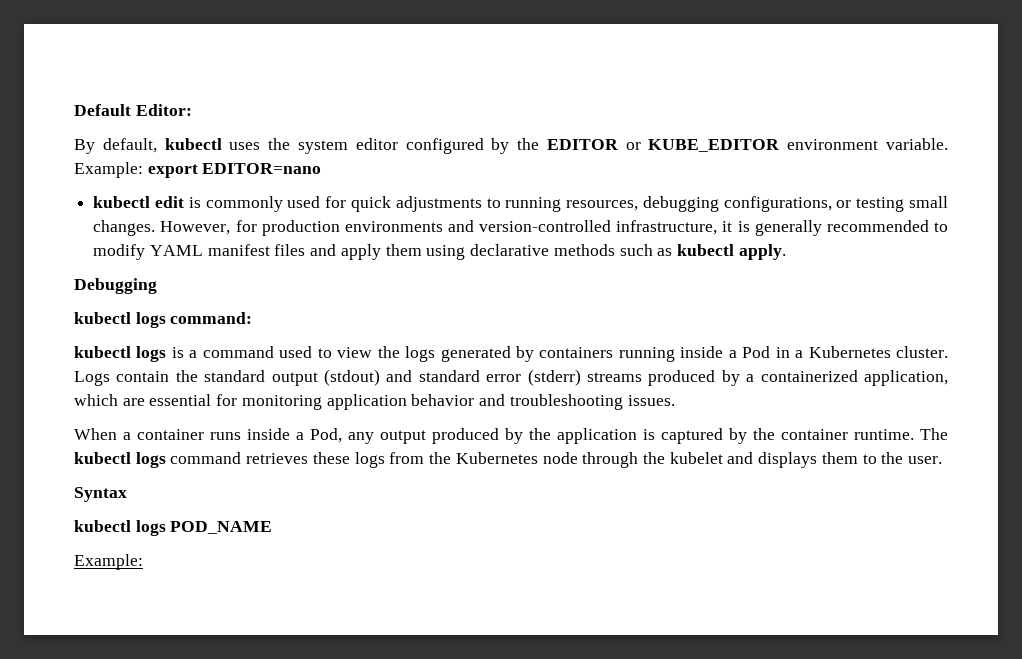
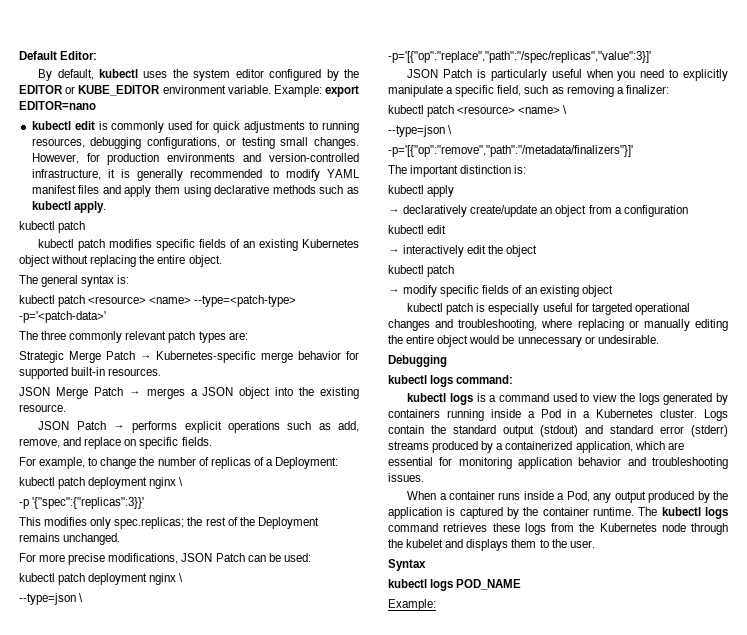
(786, 252) none -> [19,221,86,233] [38,239,359,251] [19,255,222,267] [19,275,130,287] [19,295,297,307] [19,311,106,323] [19,331,248,343] [19,351,359,363] [19,367,162,379] [19,387,359,399] [19,404,66,412] [38,421,359,433] [19,437,212,449] [19,457,339,469] [19,477,184,489] [19,497,145,509] [19,517,319,529] [19,533,121,545] [19,553,311,565] [19,573,184,585] [19,593,84,605] [388,51,651,63] [407,69,728,81] [388,85,669,97] [388,105,568,117] [388,125,453,137] [388,145,633,157] [388,165,527,177] [388,185,455,197] [388,205,688,217] [388,225,447,234] [388,245,538,257] [388,265,455,277] [388,285,613,297] [407,303,690,315] [388,319,728,331] [388,335,659,347] // kubectl patch // kubectl patch modifies specific fields of an existing Kubernetes object without replacing the entire object. // The general syntax is: // kubectl patch <resource> <name> --type=<patch-type> -p='<patch-data>' // The three commonly relevant patch types are: // Strategic Merge Patch → Kubernetes-specific merge behavior for supported built-in resources. // JSON Merge Patch → merges a JSON object into the existing resource. // JSON Patch → performs explicit operations such as add, remove, and replace on specific fields. // For example, to change the number of replicas of a Deployment: // kubectl patch deployment nginx \ // -p '{"spec":{"replicas":3}}' // This modifies only spec.replicas; the rest of the Deployment remains unchanged. // For more precise modifications, JSON Patch can be used: // kubectl patch deployment nginx \ // --type=json \ // -p='[{"op":"replace","path":"/spec/replicas","value":3}]' // JSON Patch is particularly useful when you need to explicitly manipulate a specific field, such as removing a finalizer: // kubectl patch <resource> <name> \ // --type=json \ // -p='[{"op":"remove","path":"/metadata/finalizers"}]' // The important distinction is: // kubectl apply // → declaratively create/update an object from a configuration // kubectl edit // → interactively edit the object // kubectl patch // → modify specific fields of an existing object // kubectl patch is especially useful for targeted operational changes and troubleshooting, where replacing or manually editing the entire object would be unnecessary or undesirable.

